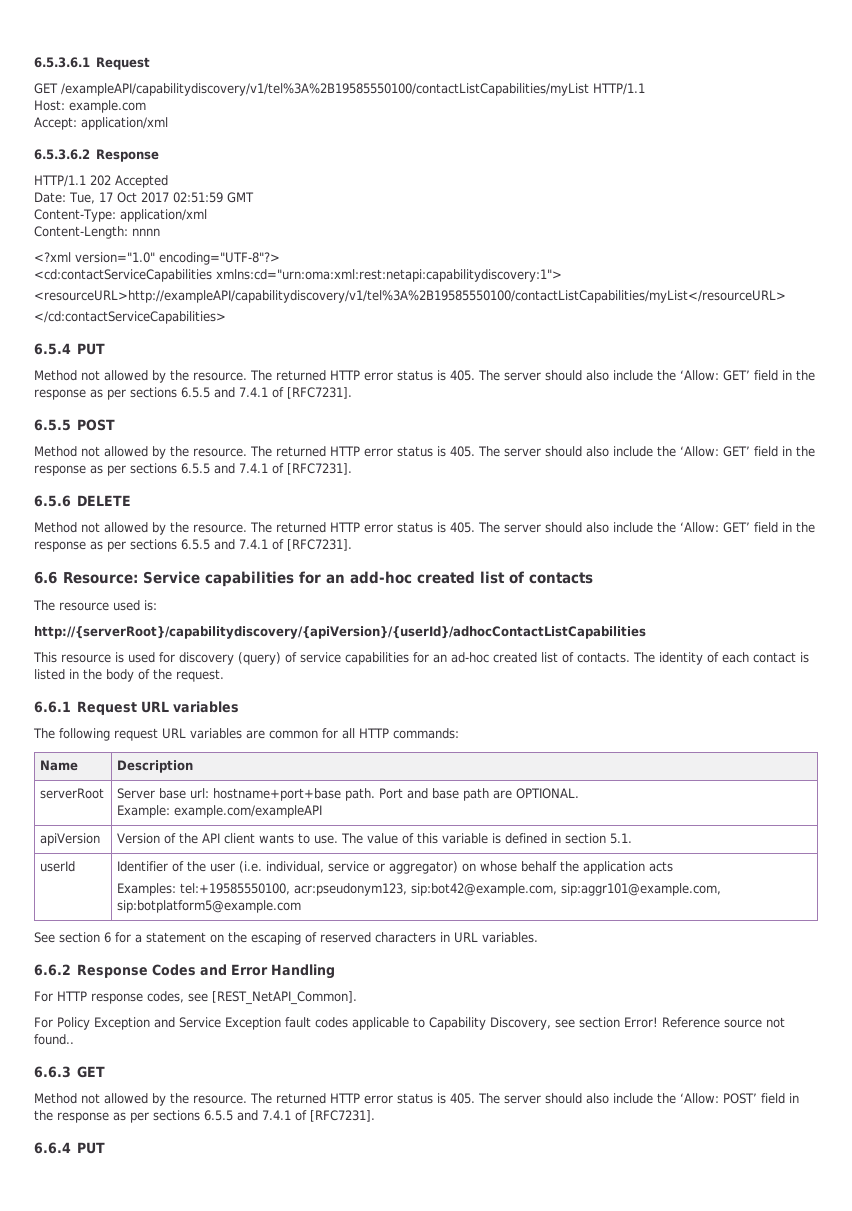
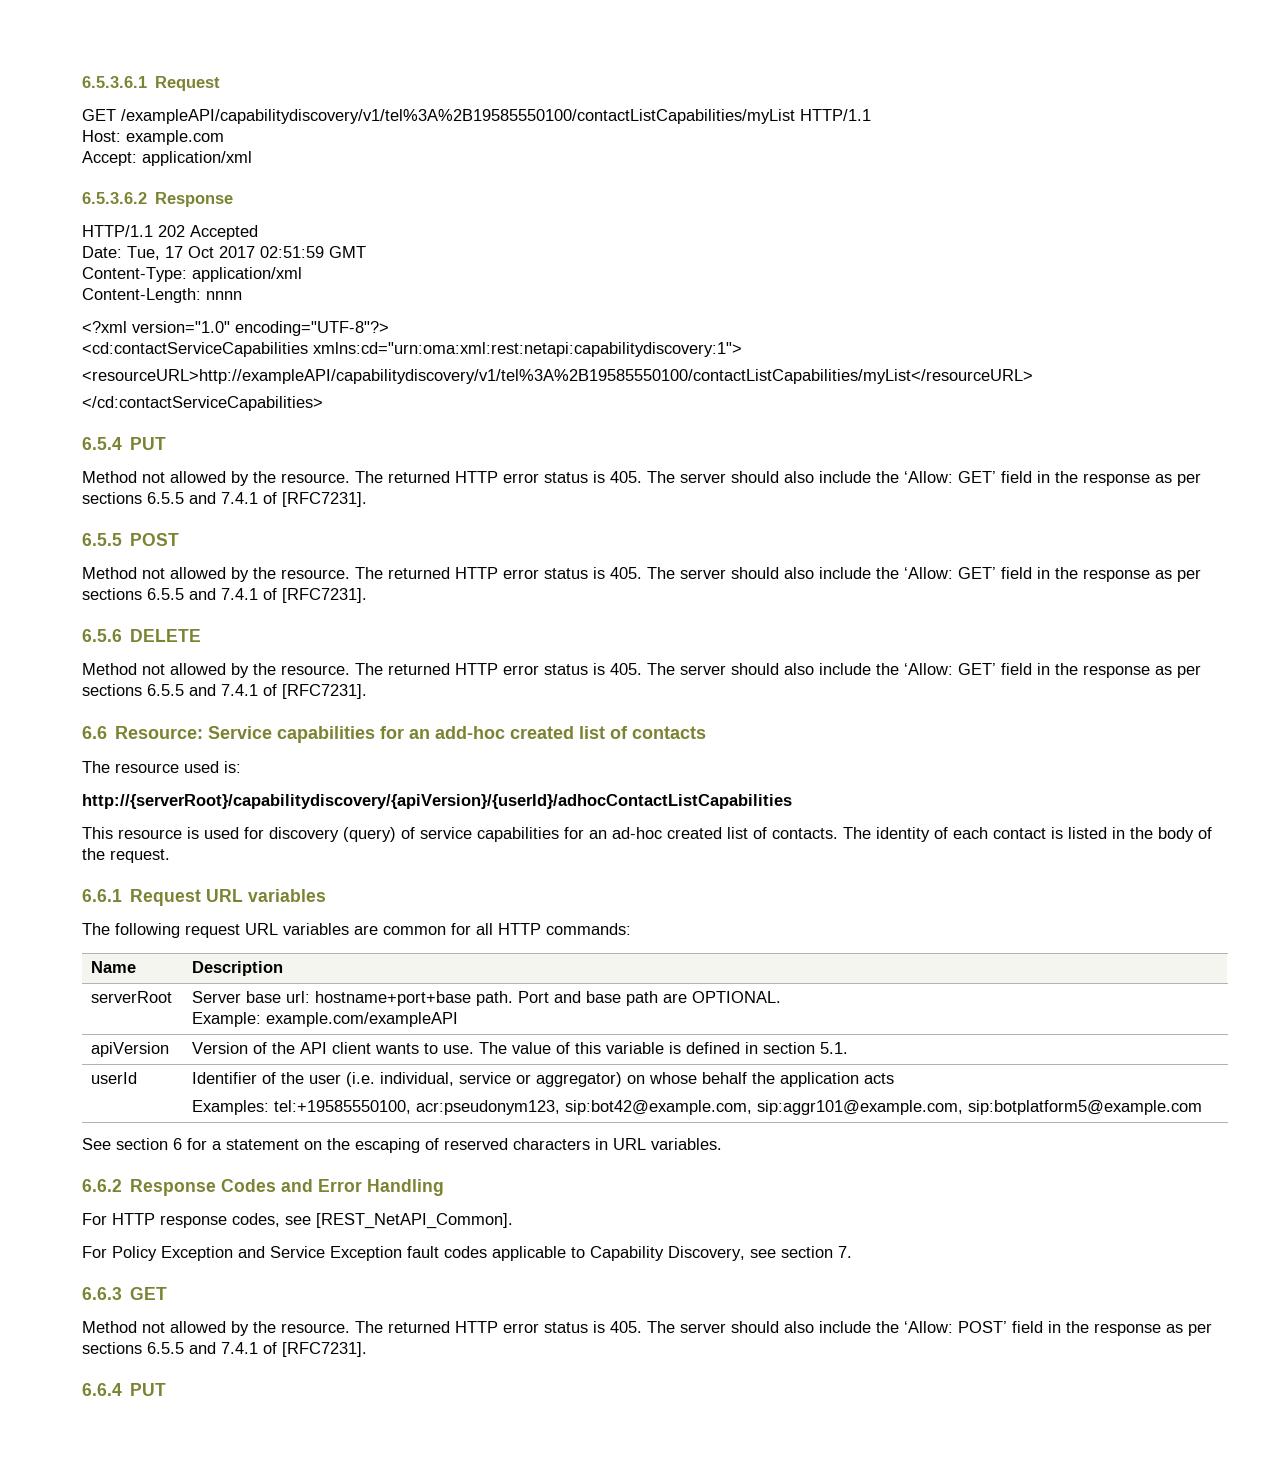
[624,1017,785,1028] [34,1034,74,1045] Error! Reference source not found.. -> [838,1246,852,1258] 7.

